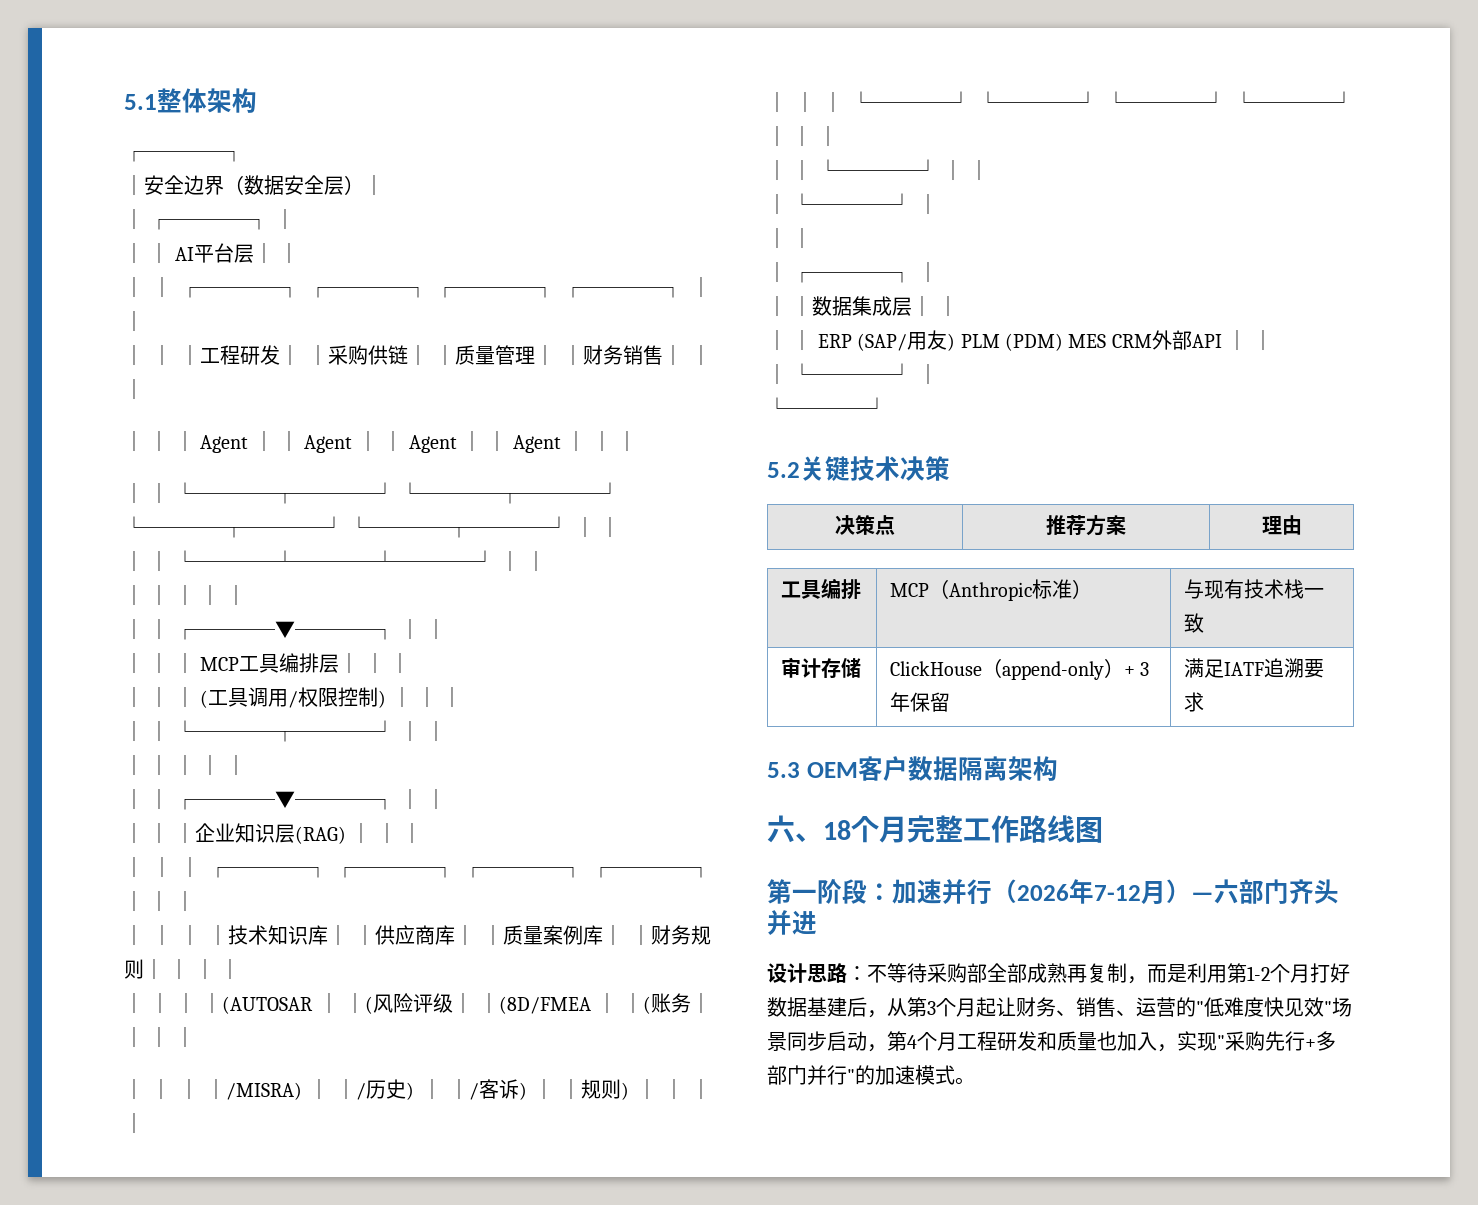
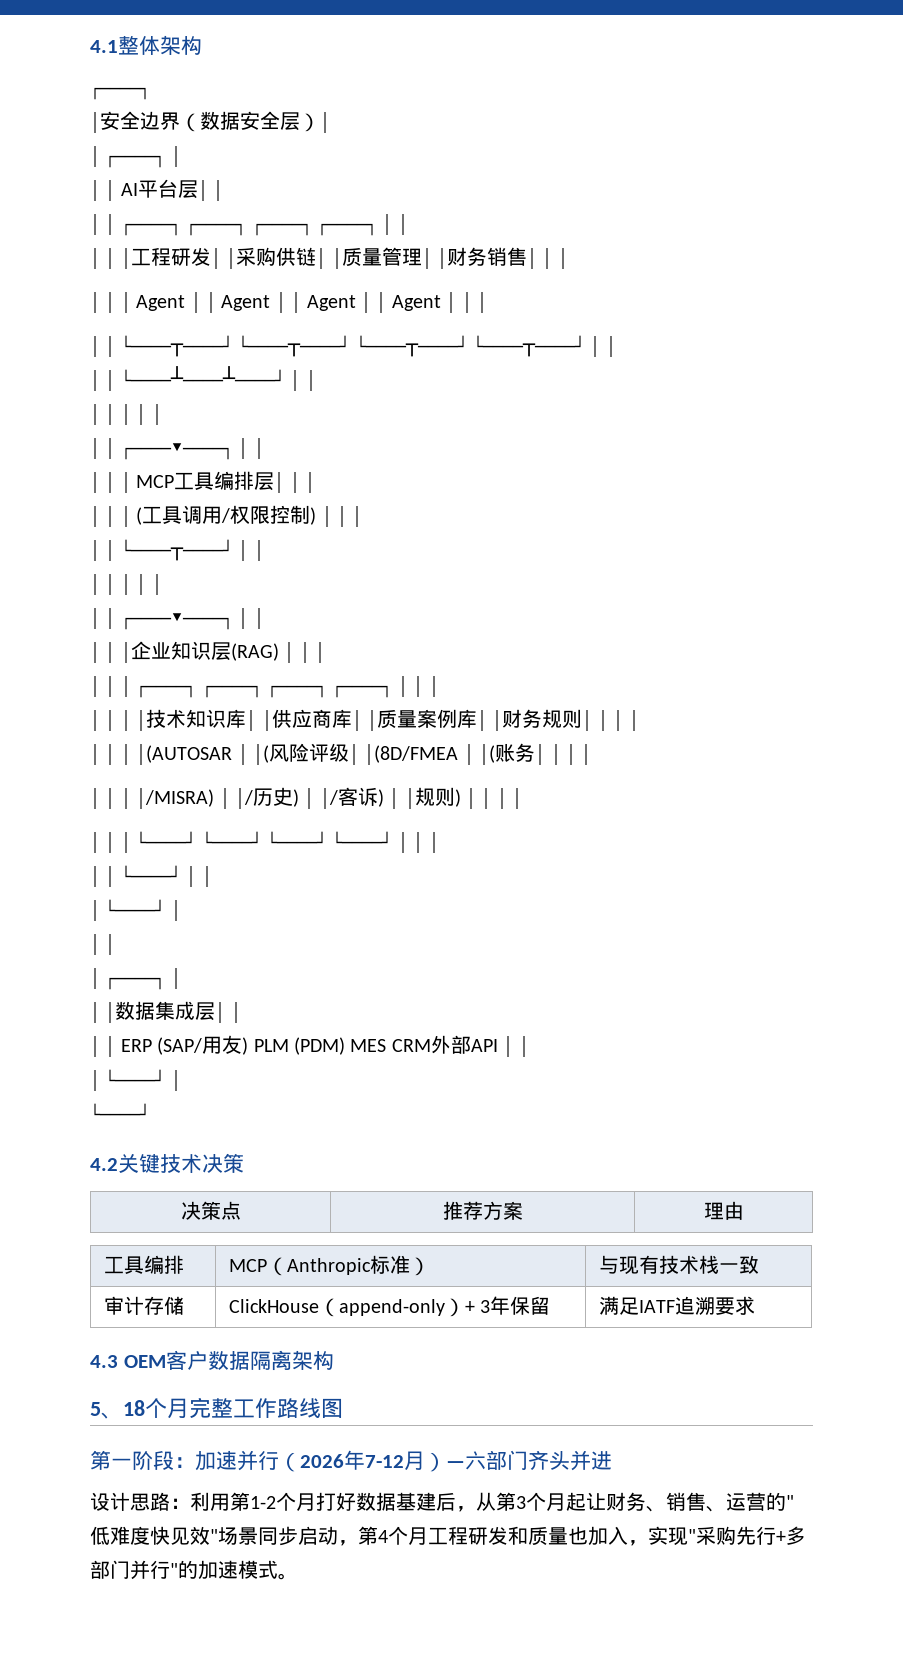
[124,94,157,110] 5.1 -> [90,40,118,53] 4.1
[767,462,800,478] 5.2 -> [90,1158,118,1171] 4.2
[767,762,800,778] 5.3 -> [90,1355,118,1368] 4.3
[767,815,795,843] 六 -> [90,1402,101,1416] 5
[867,963,1187,984] 不等待采购部全部成熟再复制，而是 -> (190, 1503) none

